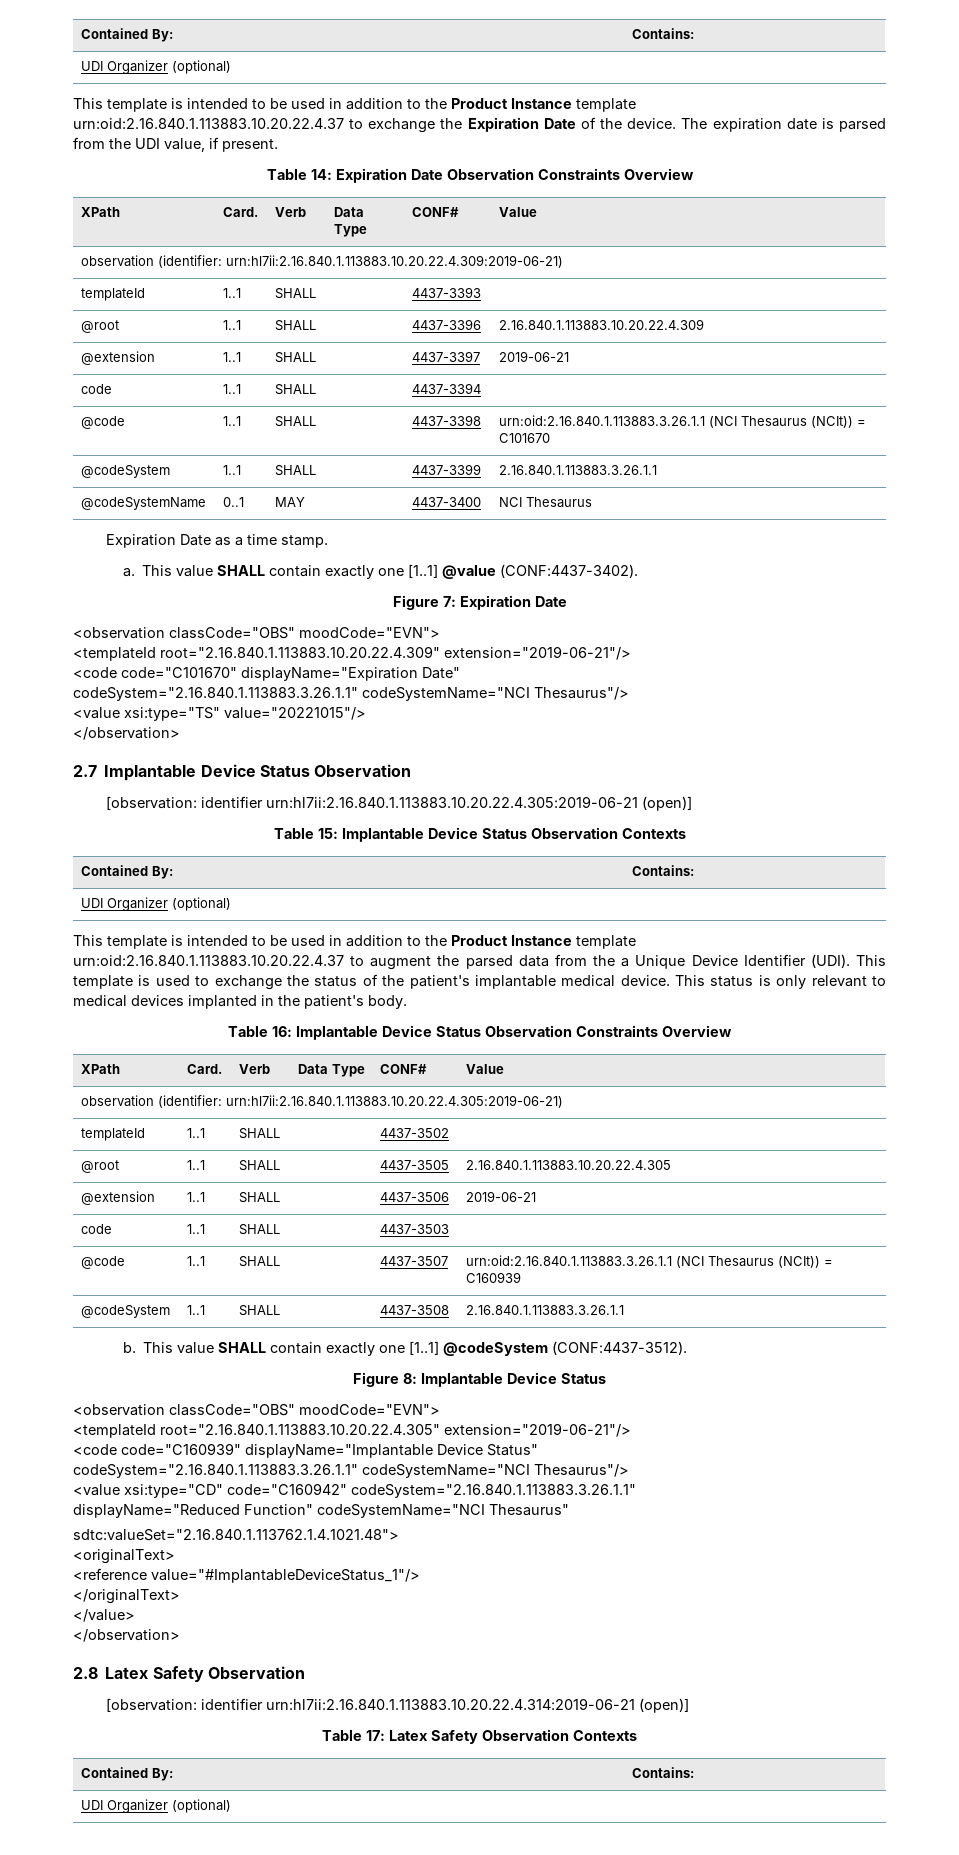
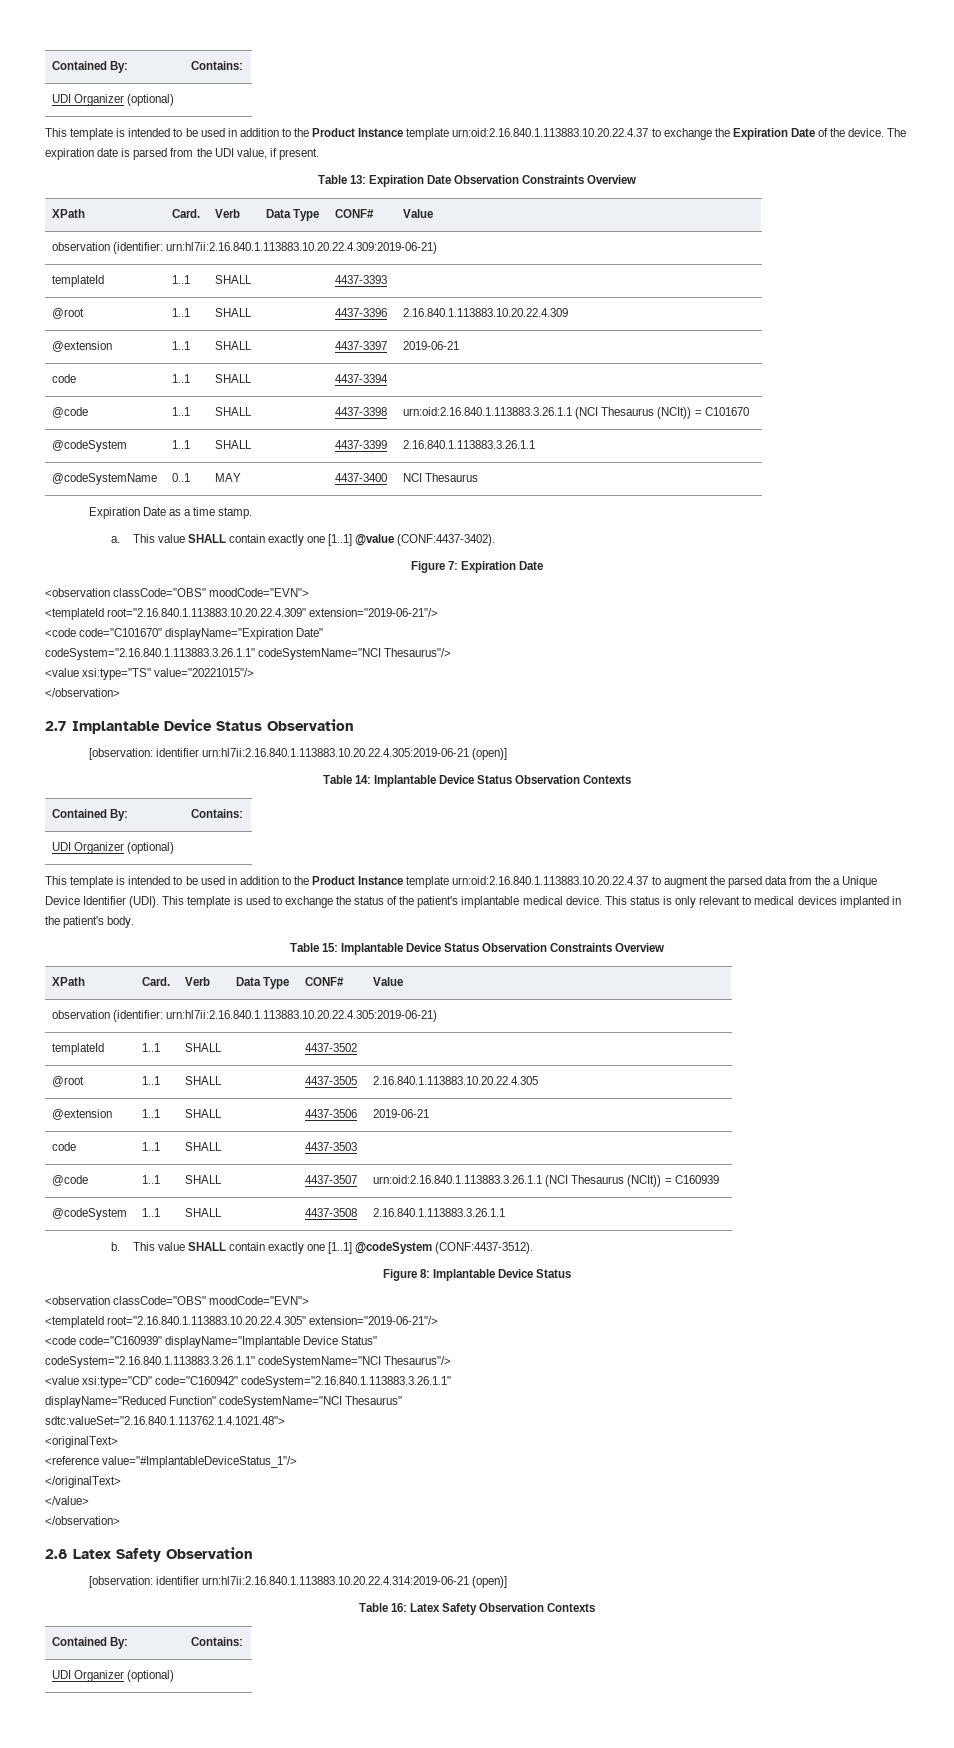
[310,169,332,180] 14: -> [349,175,366,184] 13:
[317,828,338,839] 15: -> [354,775,371,784] 14:
[272,1026,292,1037] 16: -> [321,943,338,952] 15:
[366,1730,385,1741] 17: -> [390,1603,407,1612] 16:

